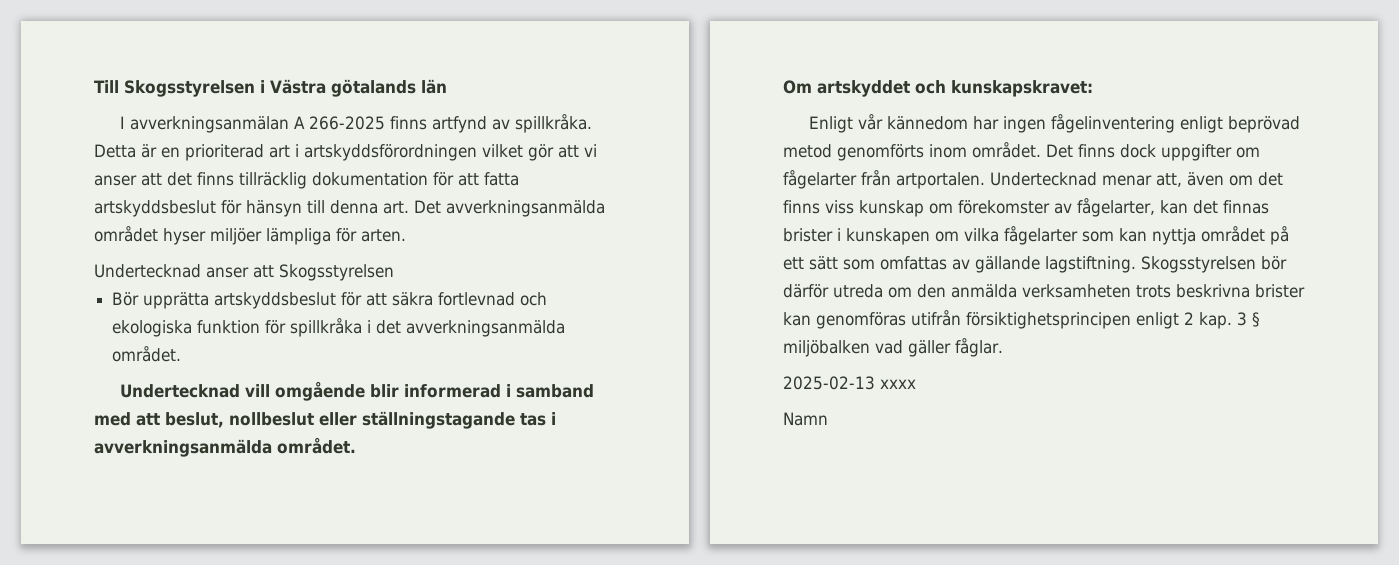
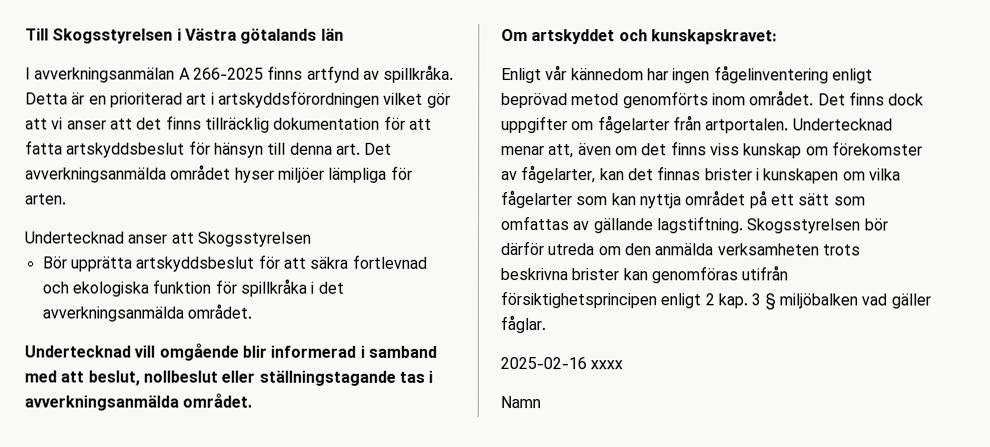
[783,376,875,390] 2025-02-13 -> [500,357,587,370] 2025-02-16

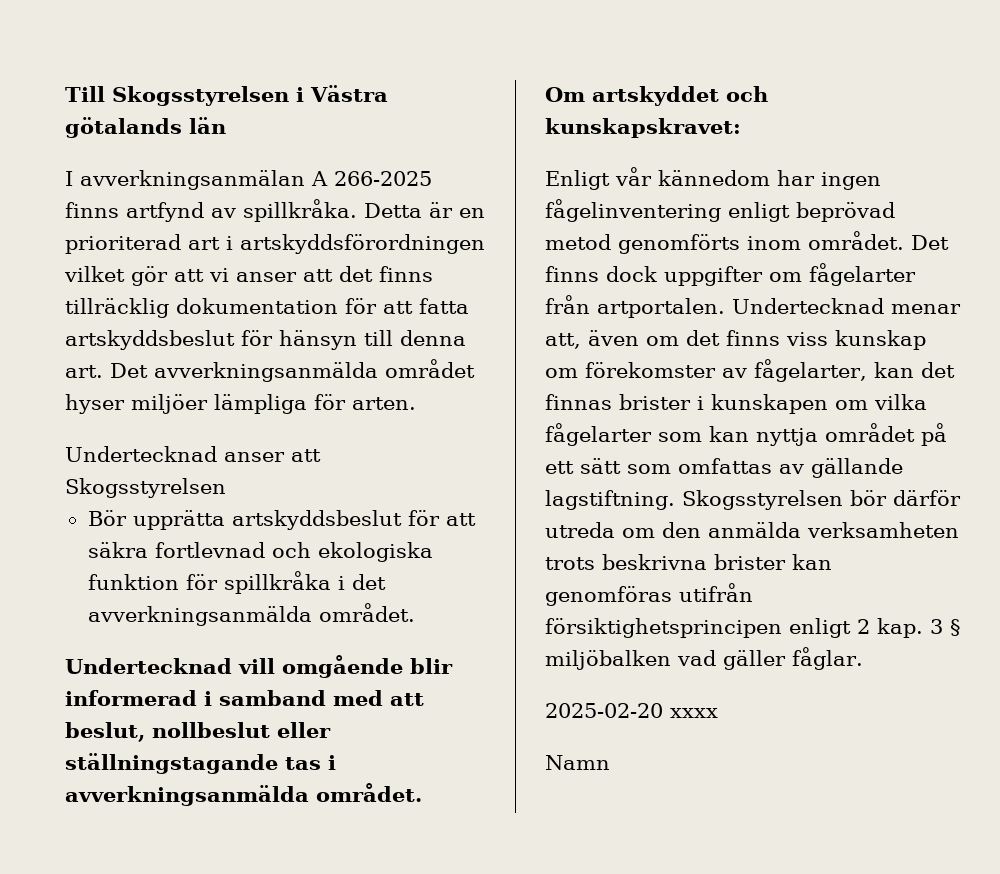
[500,357,587,370] 2025-02-16 -> [545,703,663,718] 2025-02-20

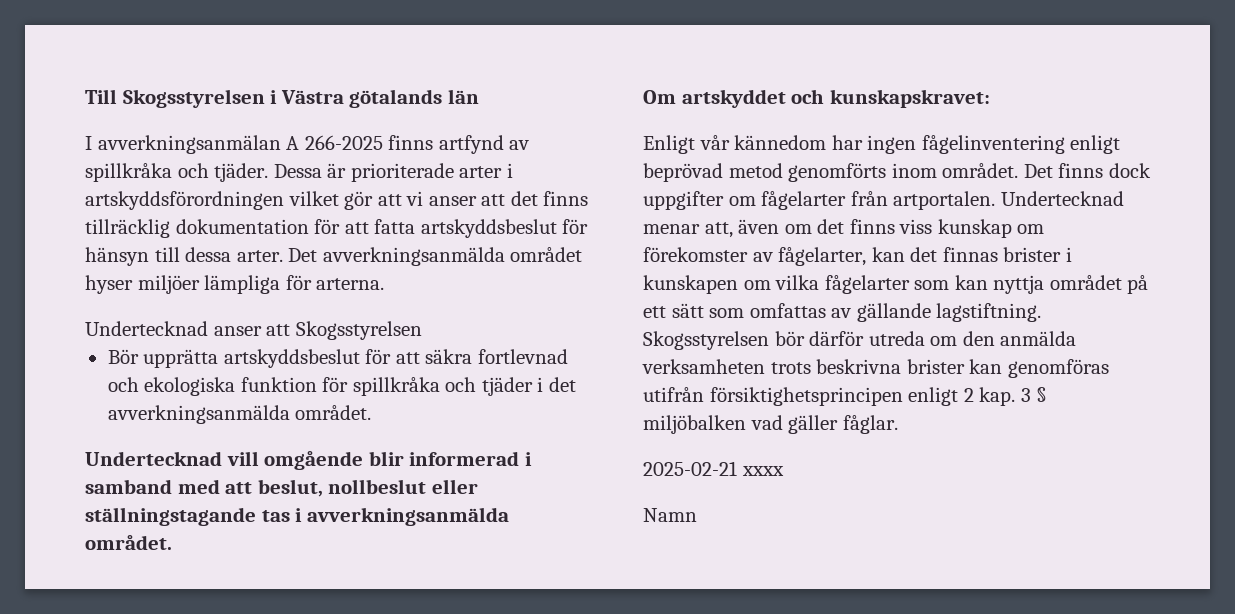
[243,199,485,222] [65,234,220,254] spillkråka. Detta är en prioriterad art -> [85,163,503,182] spillkråka och tjäder. Dessa är prioriterade arter
[400,330,466,346] [65,365,103,378] denna art. -> [185,247,283,262] dessa arter.
[352,397,416,410] arten. -> [316,278,385,290] arterna.
(331, 582) none -> [445,377,533,396] och tjäder
[545,703,663,718] 2025-02-20 -> [643,461,737,476] 2025-02-21

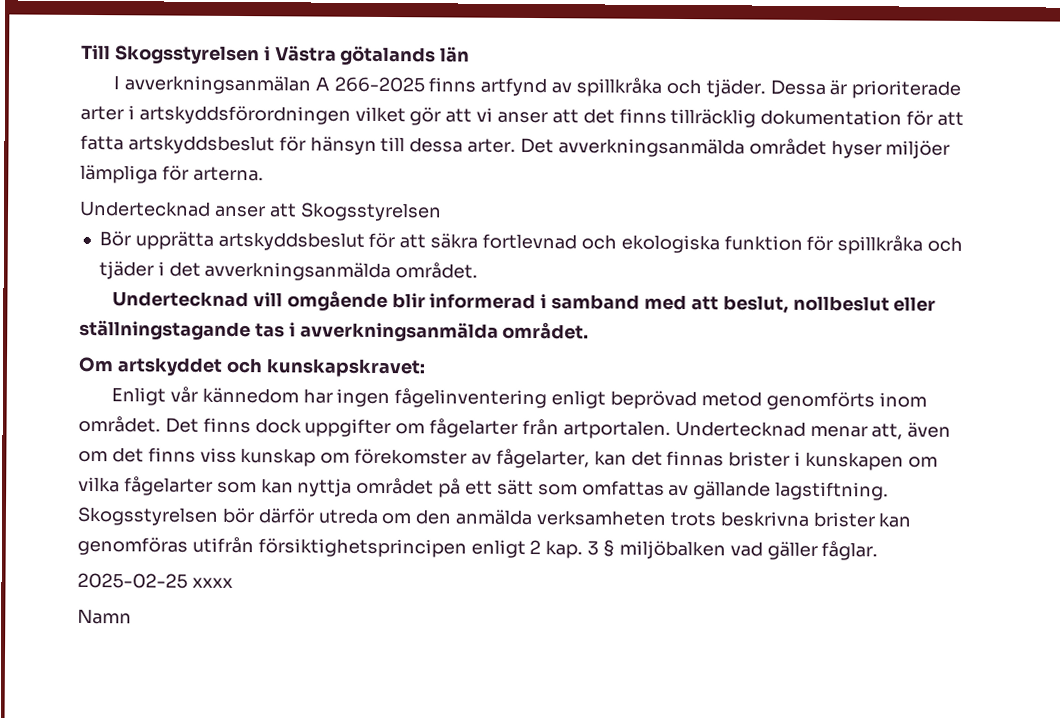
[643,461,737,476] 2025-02-21 -> [77,572,188,589] 2025-02-25

